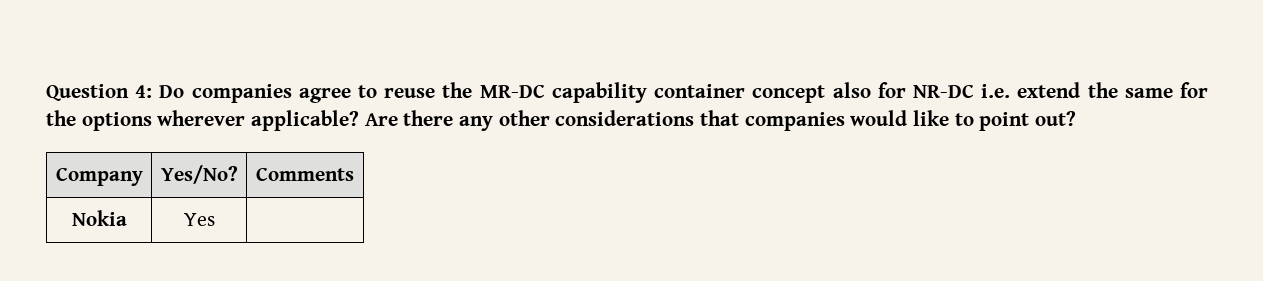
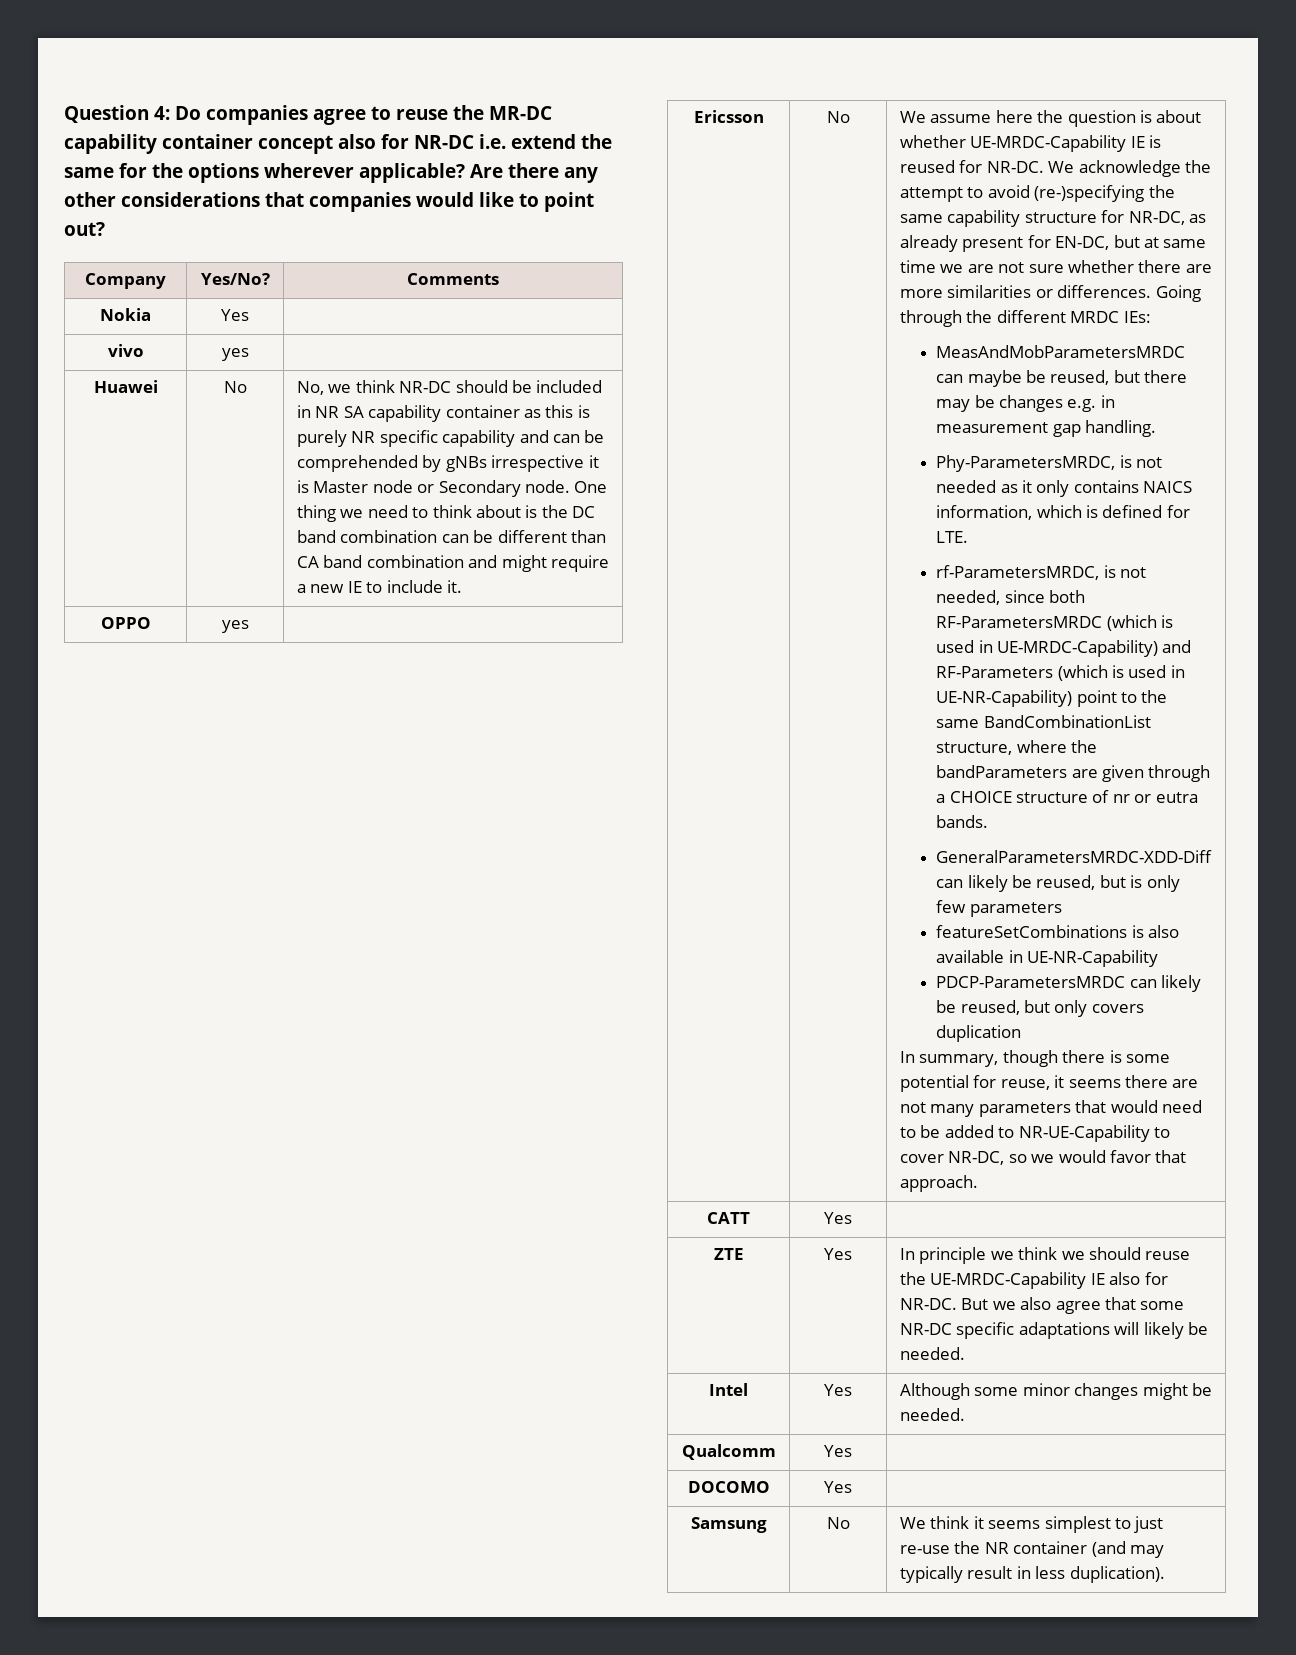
(215, 219) none -> [107,344,144,357] [221,348,249,361] [93,380,158,393] [223,381,247,393] [296,380,603,395] [296,405,590,422] [296,430,605,447] [296,455,599,472] [296,480,608,497] [296,505,596,522] [296,530,606,543] [296,555,609,572] [296,580,462,593] [100,617,151,629] [221,620,249,633] [693,110,764,123] [826,111,850,123] [899,110,1202,127] [899,135,1162,152] [899,160,1211,177] [899,185,1175,202] [899,210,1206,227] [899,235,1207,252] [899,260,1212,273] [899,285,1201,302] [899,310,1151,327] [936,345,1186,358] [936,370,1188,387] [936,395,1115,412] [936,420,1157,437] [936,455,1163,472] [936,480,1193,497] [936,505,1190,520] [936,531,969,543] [936,565,1147,580] [936,590,1086,605] [936,615,1174,631] [936,640,1192,657] [936,665,1185,681] [936,690,1168,707] [936,715,1151,728] [936,740,1098,755] [936,765,1211,782] [936,790,1198,803] [936,815,989,828] [936,850,1213,863] [936,875,1180,892] [936,900,1062,917] [936,925,1180,938] [936,950,1159,967] [936,975,1202,992] [936,1000,1144,1017] [936,1025,1022,1042] [899,1050,1170,1067] [899,1075,1199,1092] [899,1100,1202,1117] [899,1125,1170,1142] [899,1150,1187,1165] [899,1175,978,1192] [707,1212,751,1224] [824,1212,853,1224] [713,1248,744,1260] [824,1248,853,1260] [899,1247,1191,1264] [899,1272,1168,1289] [899,1297,1185,1314] [899,1322,1208,1339] [899,1347,965,1360] [709,1383,748,1396] [824,1384,853,1396] [899,1383,1212,1400] [899,1408,965,1421] [681,1444,776,1460] [824,1445,853,1457] [687,1481,770,1493] [824,1481,853,1493] [690,1517,767,1533] [826,1517,850,1529] [899,1516,1164,1533] [899,1541,1164,1558] [899,1566,1165,1583] // vivo | yes | // Huawei | No | No, we think NR-DC should be included in NR SA capability container as this is purely NR specific capability and can be comprehended by gNBs irrespective it is Master node or Secondary node. One thing we need to think about is the DC band combination can be different than CA band combination and might require a new IE to include it. // OPPO | yes | // Ericsson | No | We assume here the question is about whether UE-MRDC-Capability IE is reused for NR-DC. We acknowledge the attempt to avoid (re-)specifying the same capability structure for NR-DC, as already present for EN-DC, but at same time we are not sure whether there are more similarities or differences. Going through the different MRDC IEs: // MeasAndMobParametersMRDC can maybe be reused, but there may be changes e.g. in measurement gap handling. // Phy-ParametersMRDC, is not needed as it only contains NAICS information, which is defined for LTE. // rf-ParametersMRDC, is not needed, since both RF-ParametersMRDC (which is used in UE-MRDC-Capability) and RF-Parameters (which is used in UE-NR-Capability) point to the same BandCombinationList structure, where the bandParameters are given through a CHOICE structure of nr or eutra bands. // GeneralParametersMRDC-XDD-Diff can likely be reused, but is only few parameters // featureSetCombinations is also available in UE-NR-Capability // PDCP-ParametersMRDC can likely be reused, but only covers duplication // In summary, though there is some potential for reuse, it seems there are not many parameters that would need to be added to NR-UE-Capability to cover NR-DC, so we would favor that approach. // CATT | Yes | // ZTE | Yes | In principle we think we should reuse the UE-MRDC-Capability IE also for NR-DC. But we also agree that some NR-DC specific adaptations will likely be needed. // Intel | Yes | Although some minor changes might be needed. // Qualcomm | Yes | // DOCOMO | Yes | // Samsung | No | We think it seems simplest to just re-use the NR container (and may typically result in less duplication).

